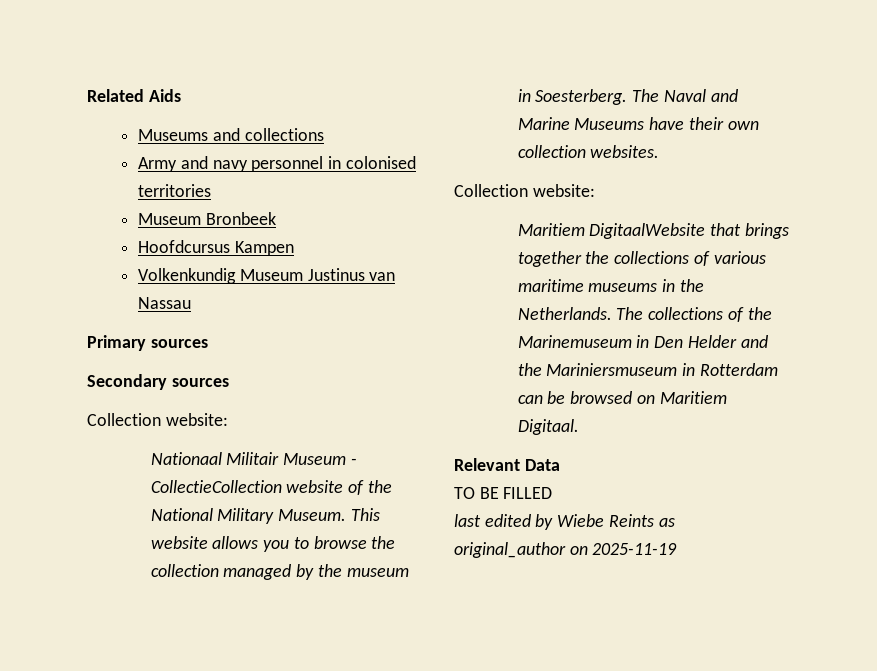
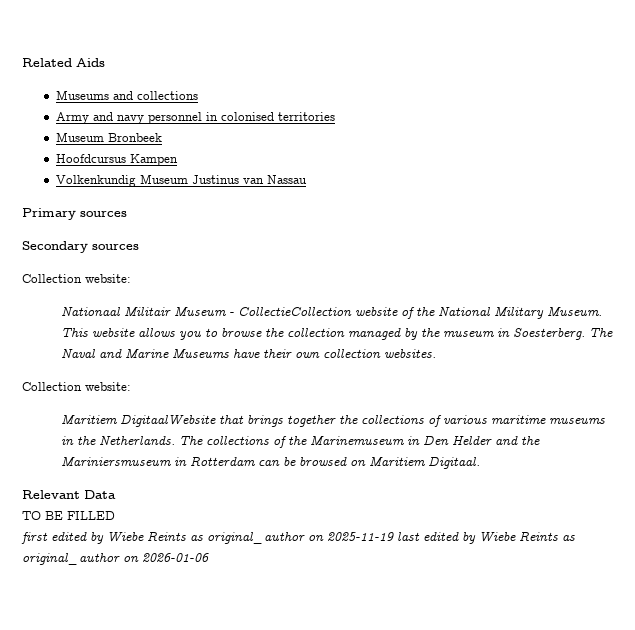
(553, 493) none -> [21,531,394,544] first edited by Wiebe Reints as original_author on 2025-11-19
[592,543,678,555] 2025-11-19 -> [142,553,209,562] 2026-01-06

